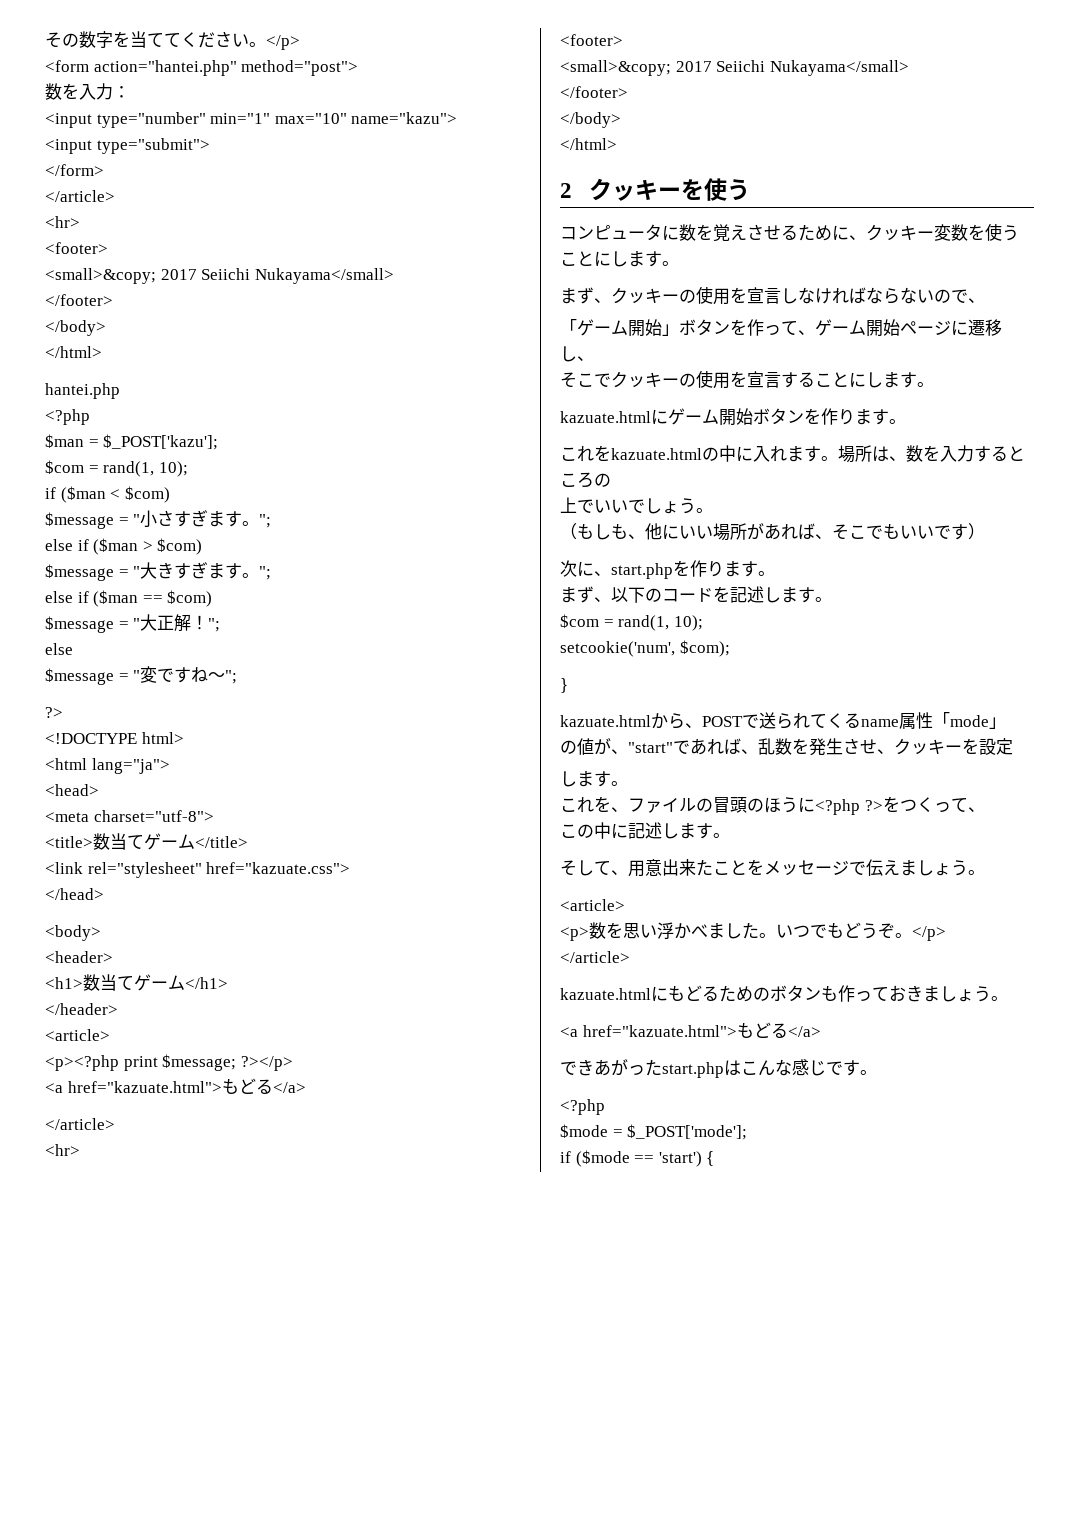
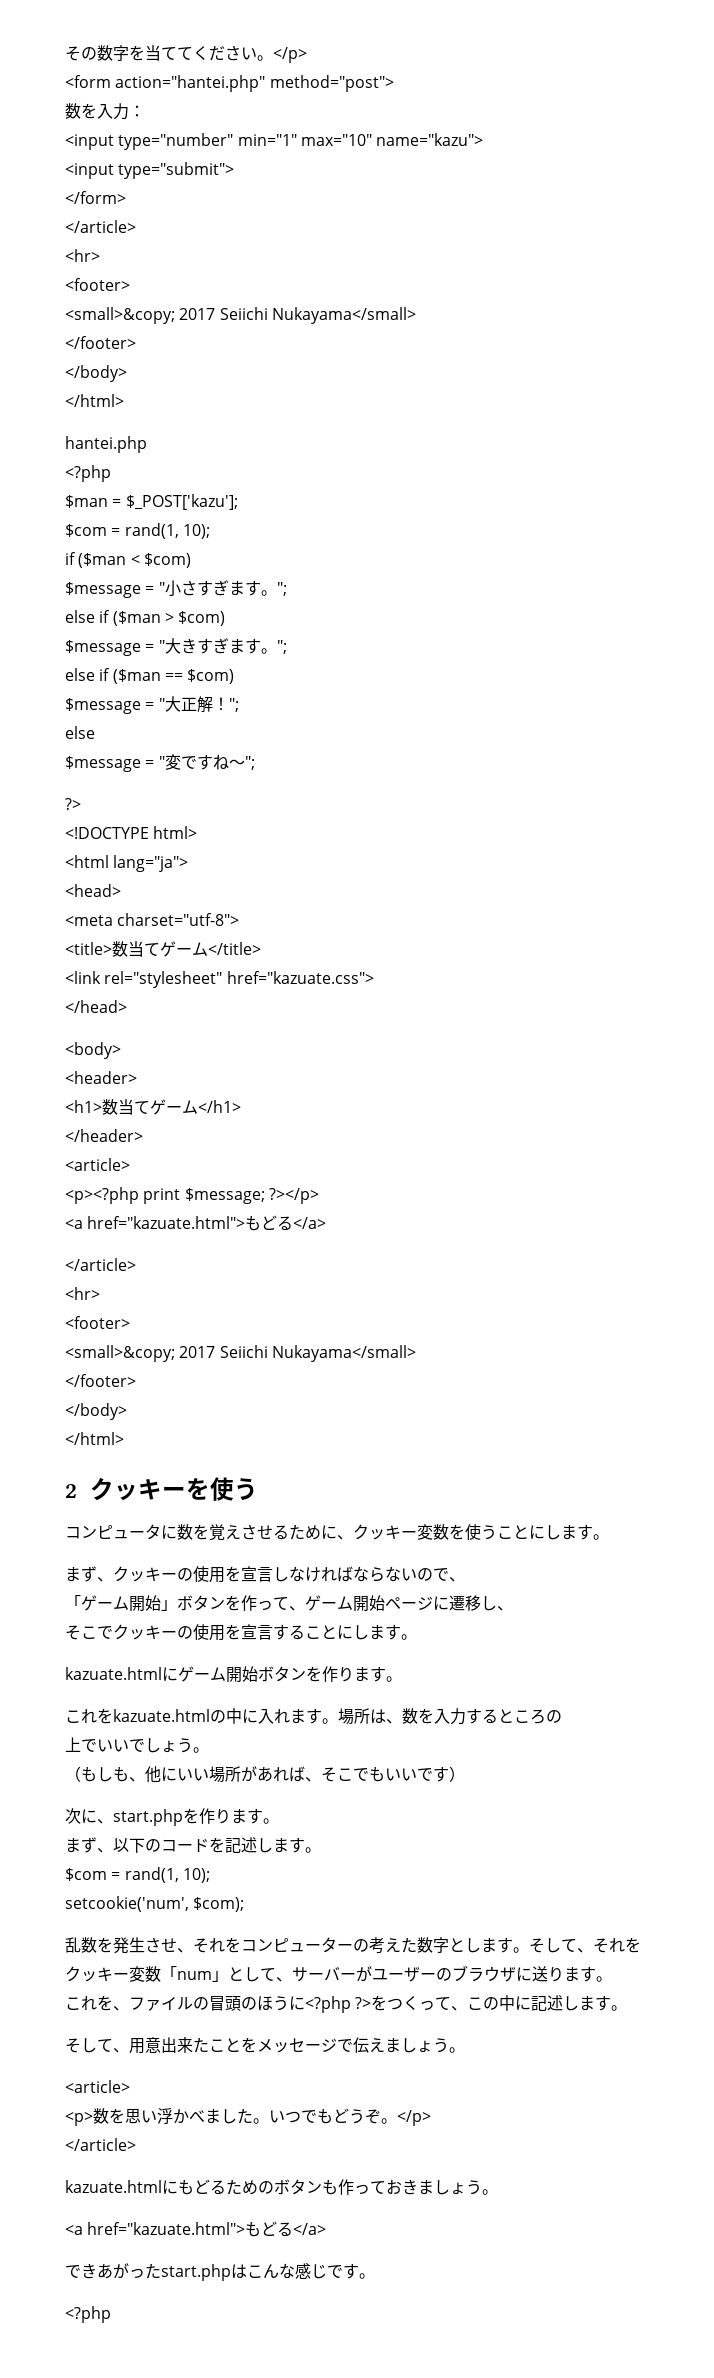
[560,678,568,693] [560,712,1006,729] [560,738,1013,756] [560,771,577,787] } // kazuate.htmlから、POSTで送られてくるname属性「mode」 // の値が、"start"であれば、乱数を発生させ、クッキーを設定 // し -> [65,1937,641,1954] [65,1965,564,1982] 乱数を発生させ、それをコンピューターの考えた数字とします。そして、それをクッキー変数「num」として、サーバーがユーザーのブラウザに送り
(985, 809) // -> (468, 2008) none
[560,1124,748,1140] [560,1150,715,1167] // $mode = $_POST['mode']; // if ($mode == 'start') { -> (111, 2314) none

